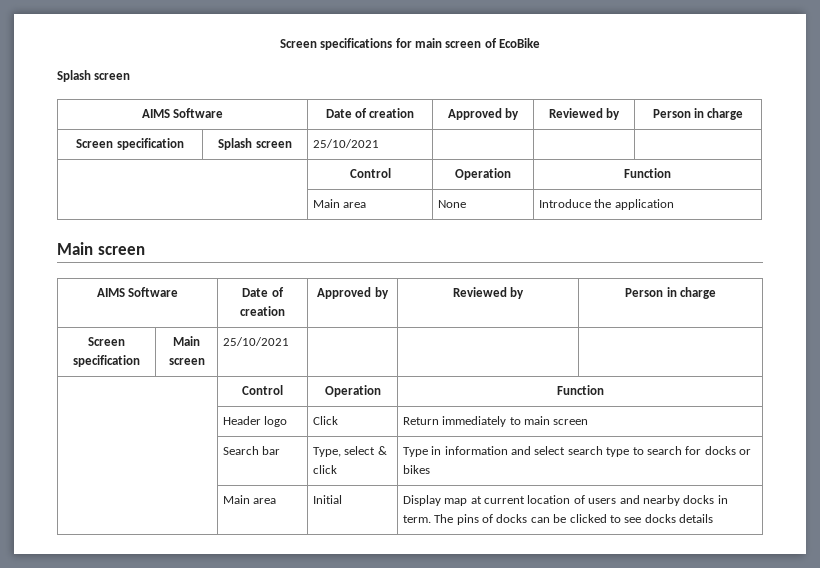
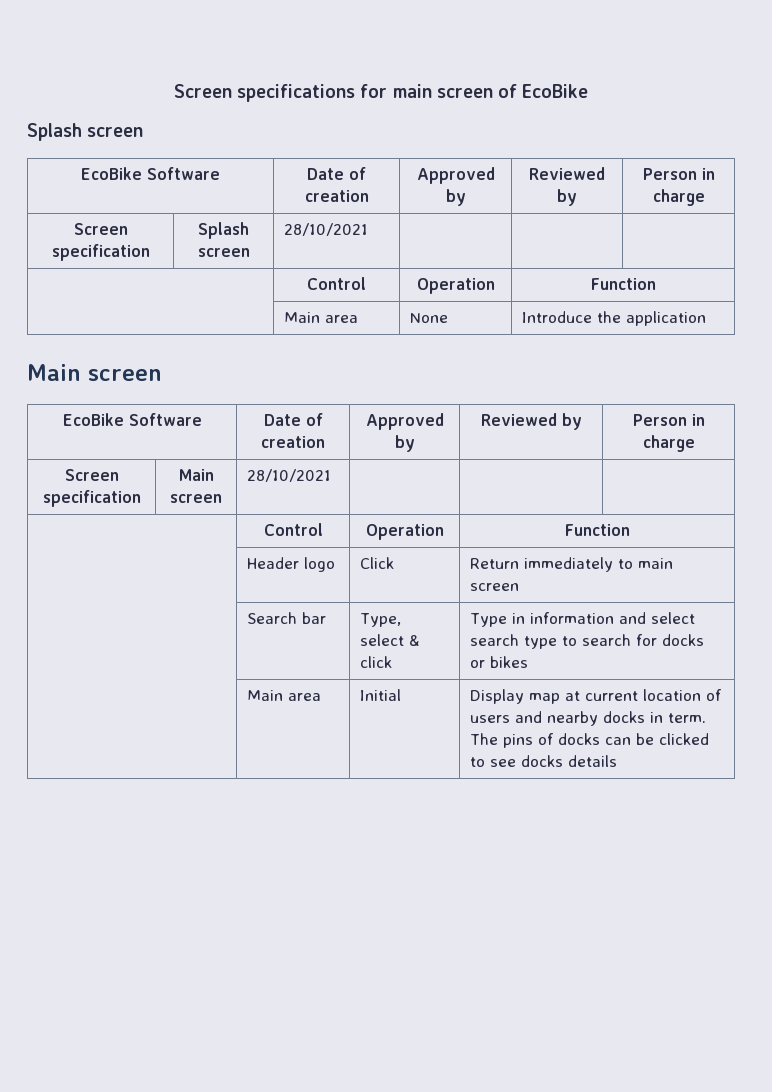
[141,109,170,118] AIMS -> [81,167,142,180] EcoBike
[312,139,379,148] 25/10/2021 -> [284,223,369,236] 28/10/2021
[96,288,125,297] AIMS -> [62,413,124,426] EcoBike
[222,337,289,346] 25/10/2021 -> [247,469,332,482] 28/10/2021

